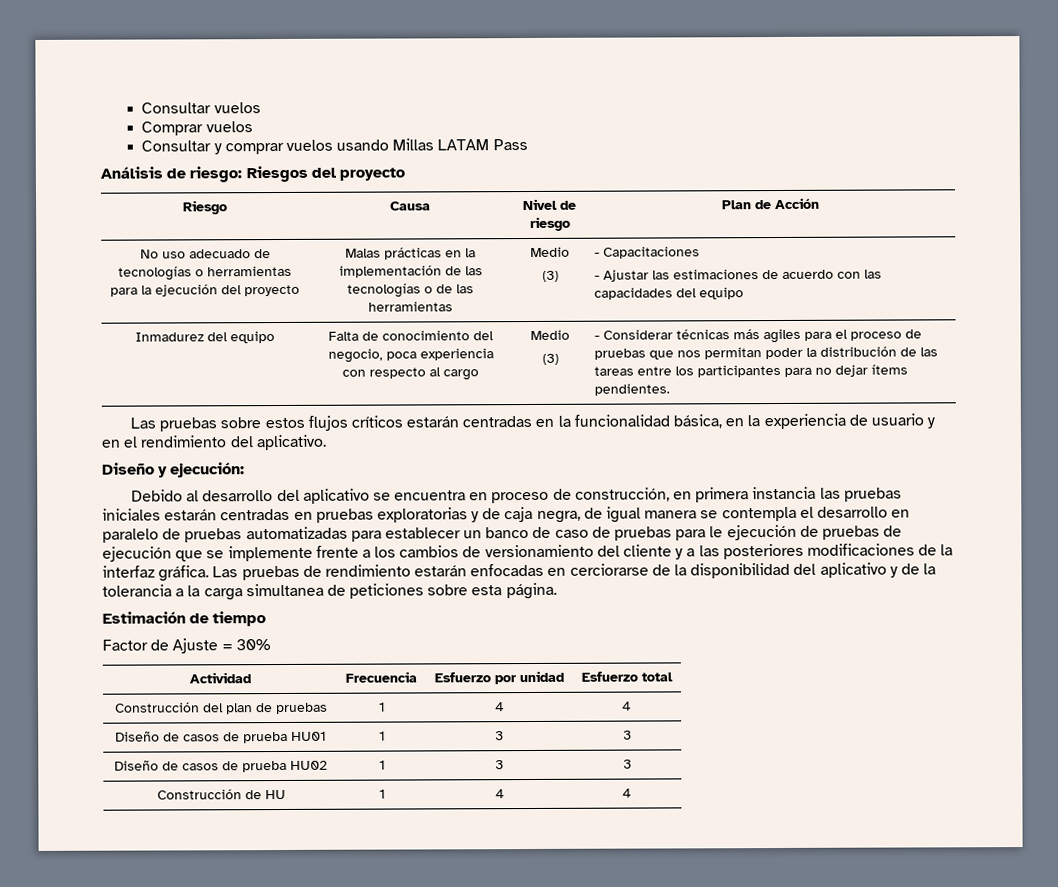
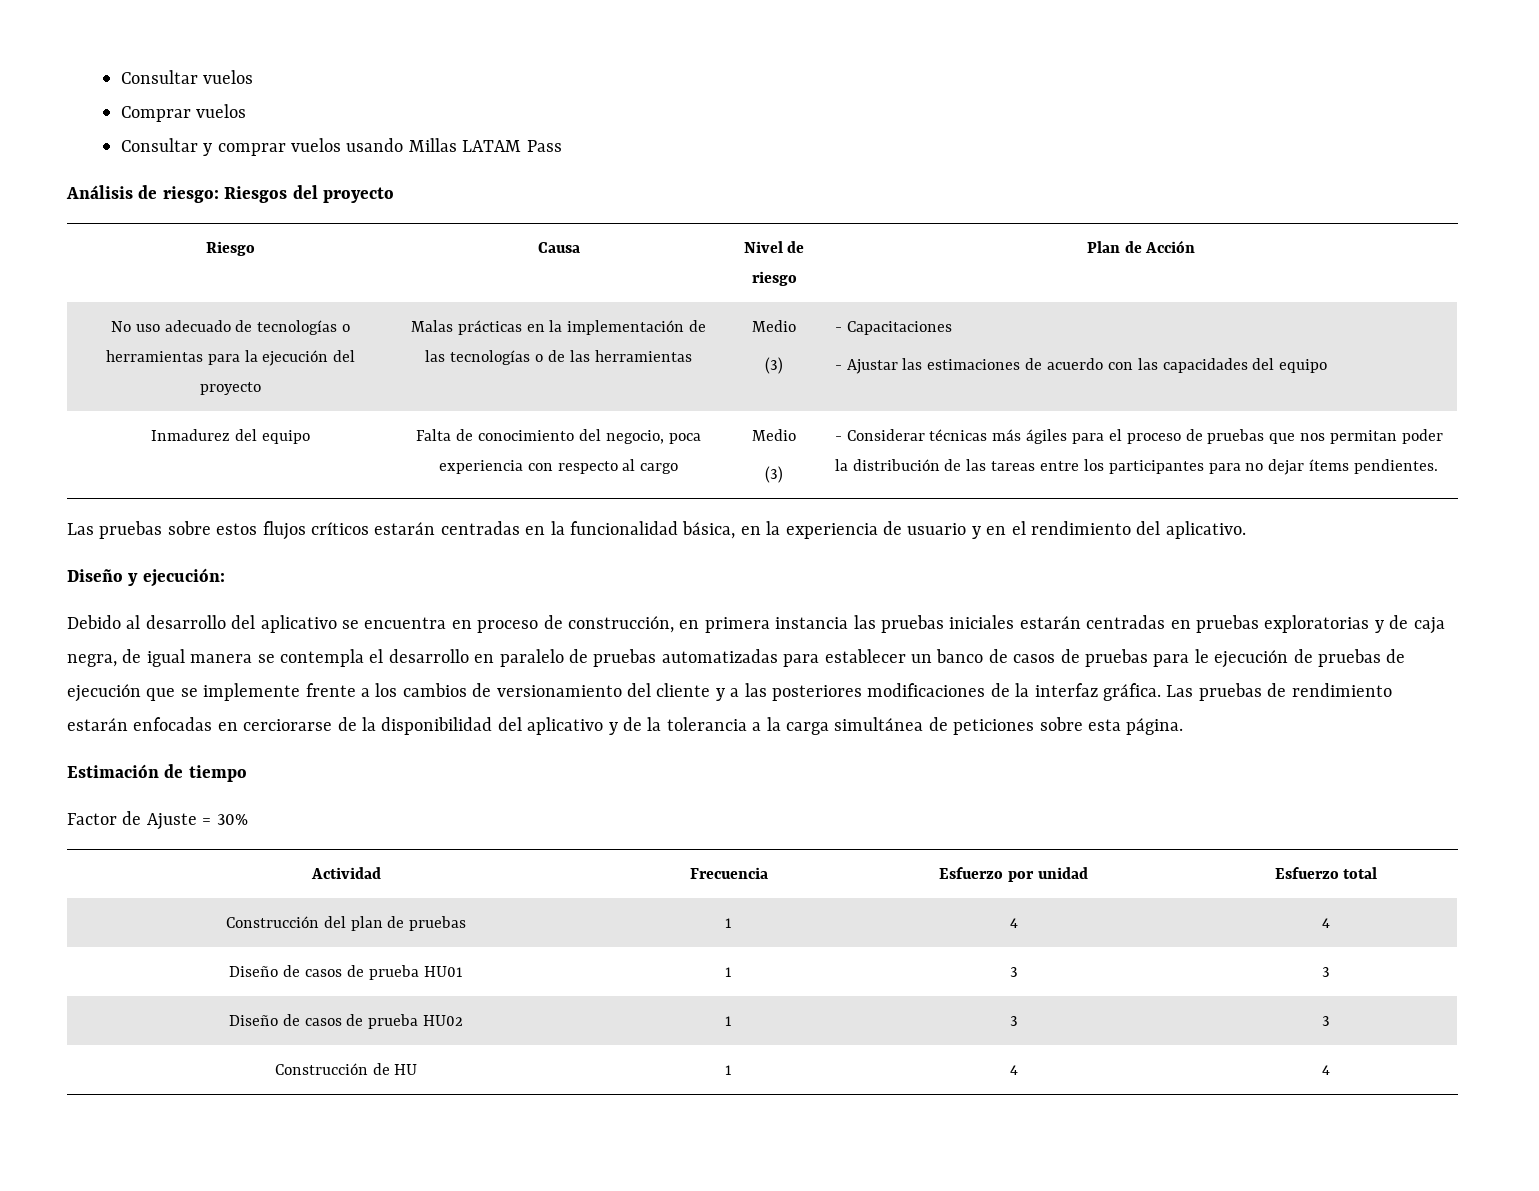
[762,328,801,344] agiles -> [1026,429,1068,444] ágiles
[554,529,589,538] caso -> [1013,654,1056,663] casos
[245,583,324,597] simultanea -> [834,717,924,731] simultánea

